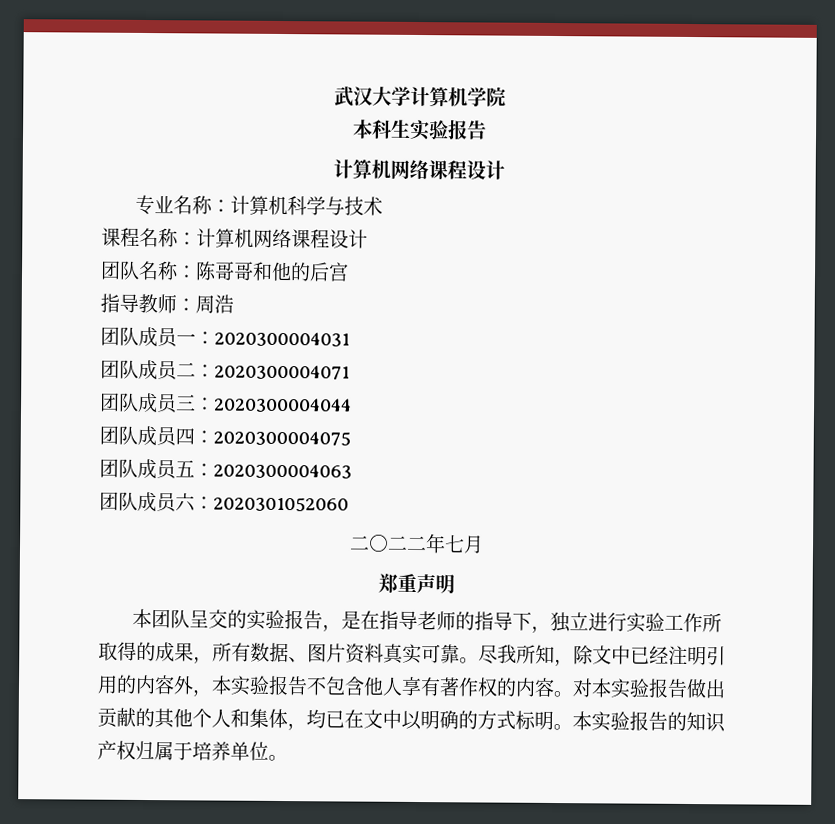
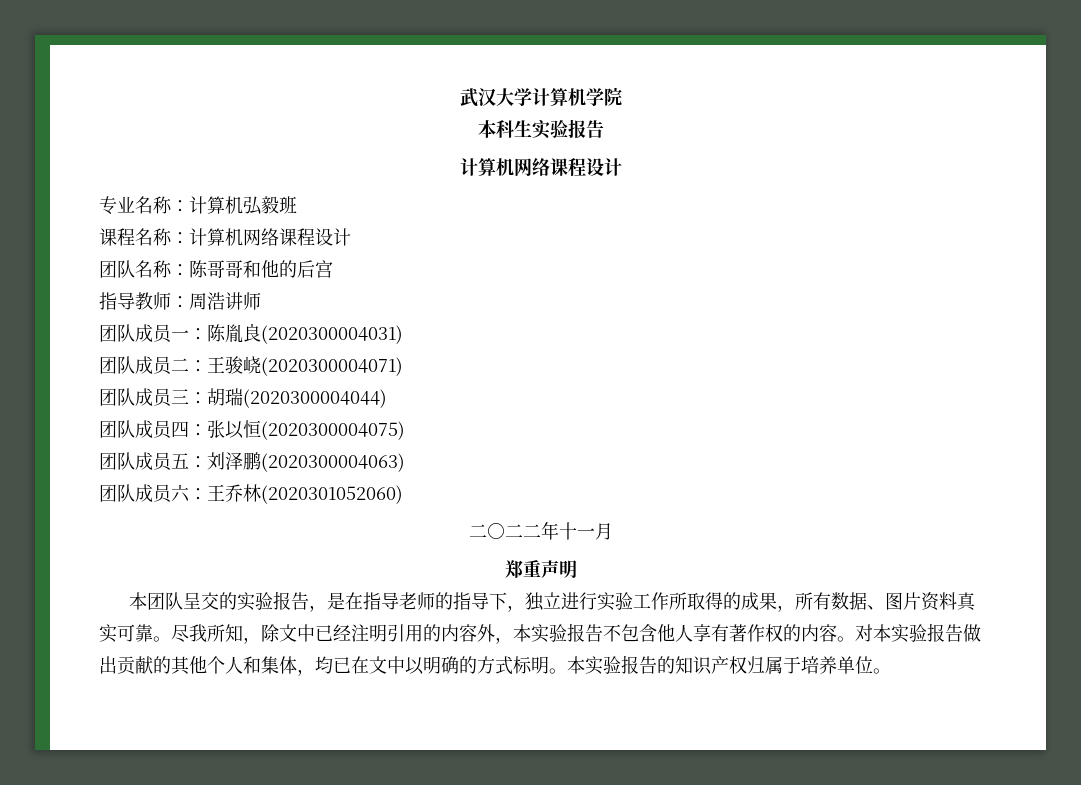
[287,196,384,216] 科学与技术 -> [243,196,297,215] 弘毅班
(234, 304) none -> [225,292,261,310] 讲师
[214,331,350,347] 2020300004031 -> [207,324,403,344] 陈胤良(2020300004031)
[214,364,350,380] 2020300004071 -> [207,356,403,376] 王骏峣(2020300004071)
[213,397,352,413] 2020300004044 -> [207,388,387,408] 胡瑞(2020300004044)
[213,430,351,446] 2020300004075 -> [207,420,405,440] 张以恒(2020300004075)
[213,463,352,479] 2020300004063 -> [207,452,405,472] 刘泽鹏(2020300004063)
[213,497,349,512] 2020301052060 -> [207,484,403,504] 王乔林(2020301052060)
[444,534,465,553] 七 -> [558,522,595,540] 十一

